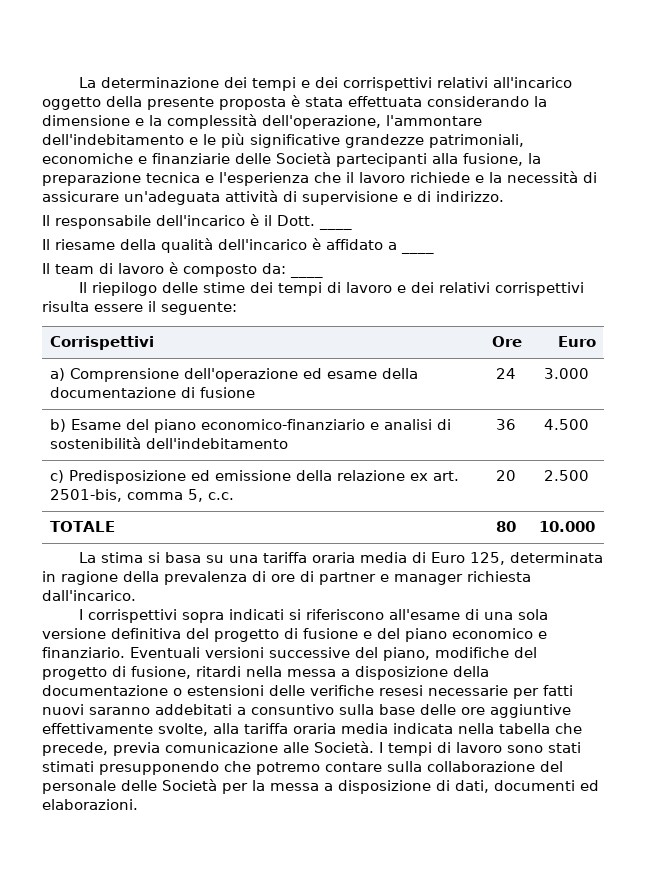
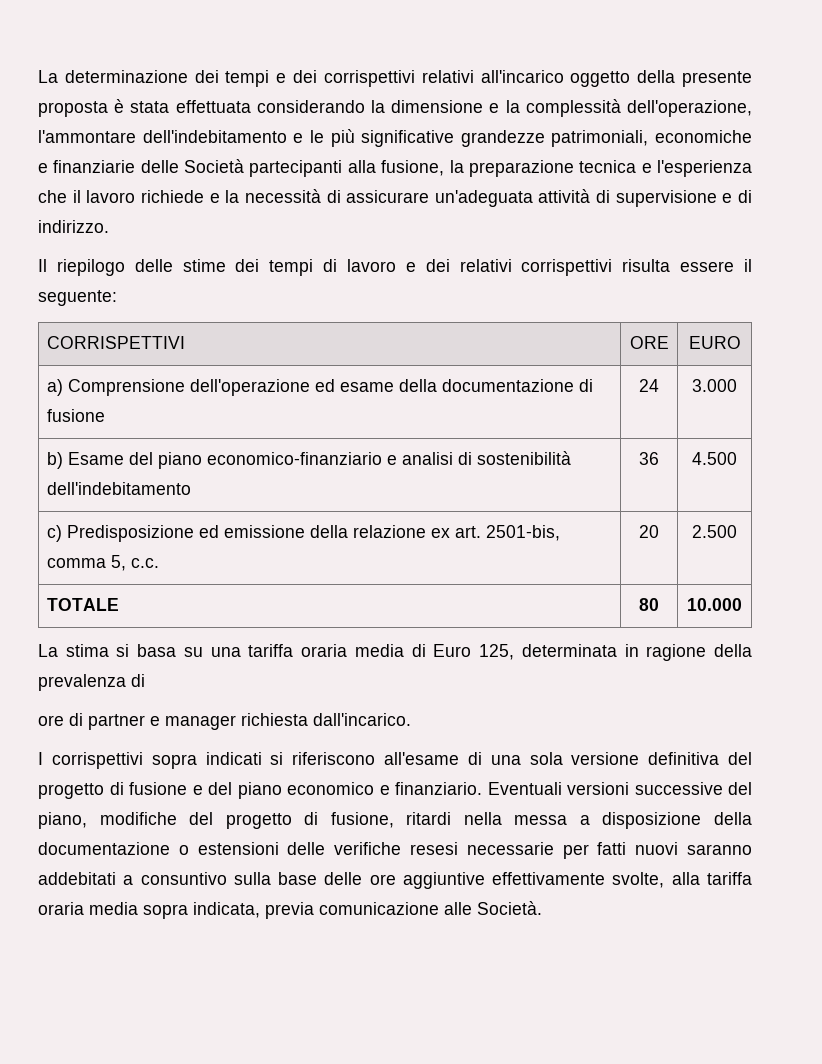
[42,214,315,229] [319,226,352,230] [42,238,397,253] [401,250,434,254] [42,262,286,277] [290,274,323,278] // Il responsabile dell'incarico è il Dott. ____ // Il riesame della qualità dell'incarico è affidato a ____ // Il team di lavoro è composto da: ____ -> (109, 226) none
[50,336,155,350] [491,336,522,347] [557,336,596,347] Corrispettivi | Ore | Euro -> [46,336,185,349] [629,336,669,349] [688,336,741,349] CORRISPETTIVI | ORE | EURO
(266, 576) none -> (145, 680) //
[393,723,582,734] [42,741,581,756] [42,761,563,775] [42,779,599,794] [42,799,138,810] indicata nella tabella che precede, previa comunicazione alle Società. I tempi di lavoro sono stati stimati presupponendo che potremo contare sulla collaborazione del personale delle Società per la messa a disposizione di dati, documenti ed elaborazioni. -> [143,901,542,919] sopra indicata, previa comunicazione alle Società.

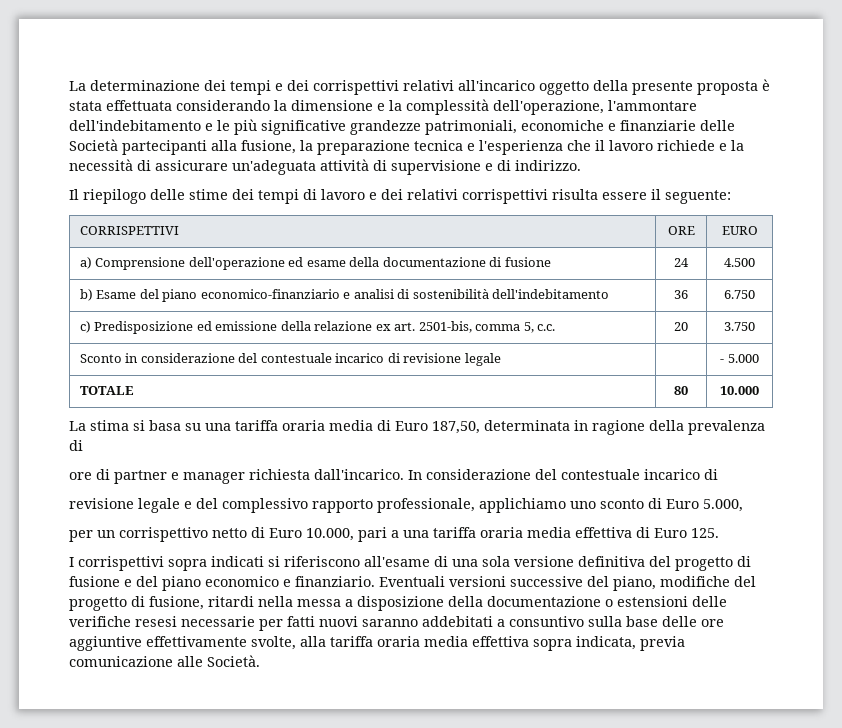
[692,379,737,392] 3.000 -> [724,258,755,267] 4.500
[692,452,737,465] 4.500 -> [724,290,755,299] 6.750
[692,525,737,538] 2.500 -> [724,322,755,331] [79,353,501,366] [720,354,759,363] 3.750 // Sconto in considerazione del contestuale incarico di revisione legale | | - 5.000
[479,644,515,660] 125, -> [432,421,480,434] 187,50,
(411, 719) none -> [408,469,718,480] [69,498,743,513] [69,527,719,542] In considerazione del contestuale incarico di // revisione legale e del complessivo rapporto professionale, applichiamo uno sconto di Euro 5.000, // per un corrispettivo netto di Euro 10.000, pari a una tariffa oraria media effettiva di Euro 125.
(138, 908) none -> [472,636,529,647] effettiva

